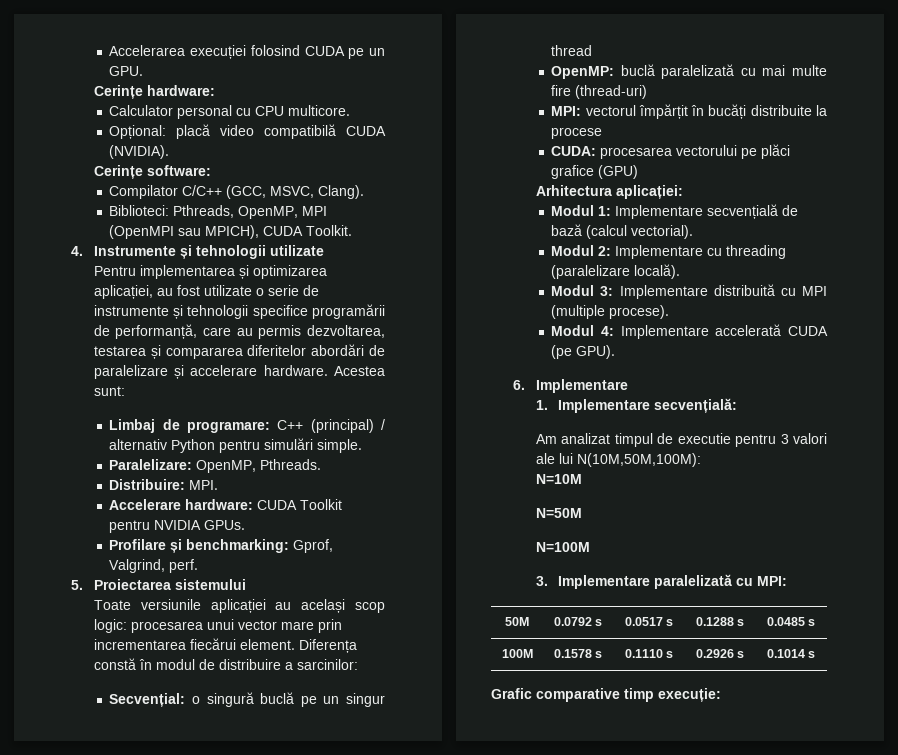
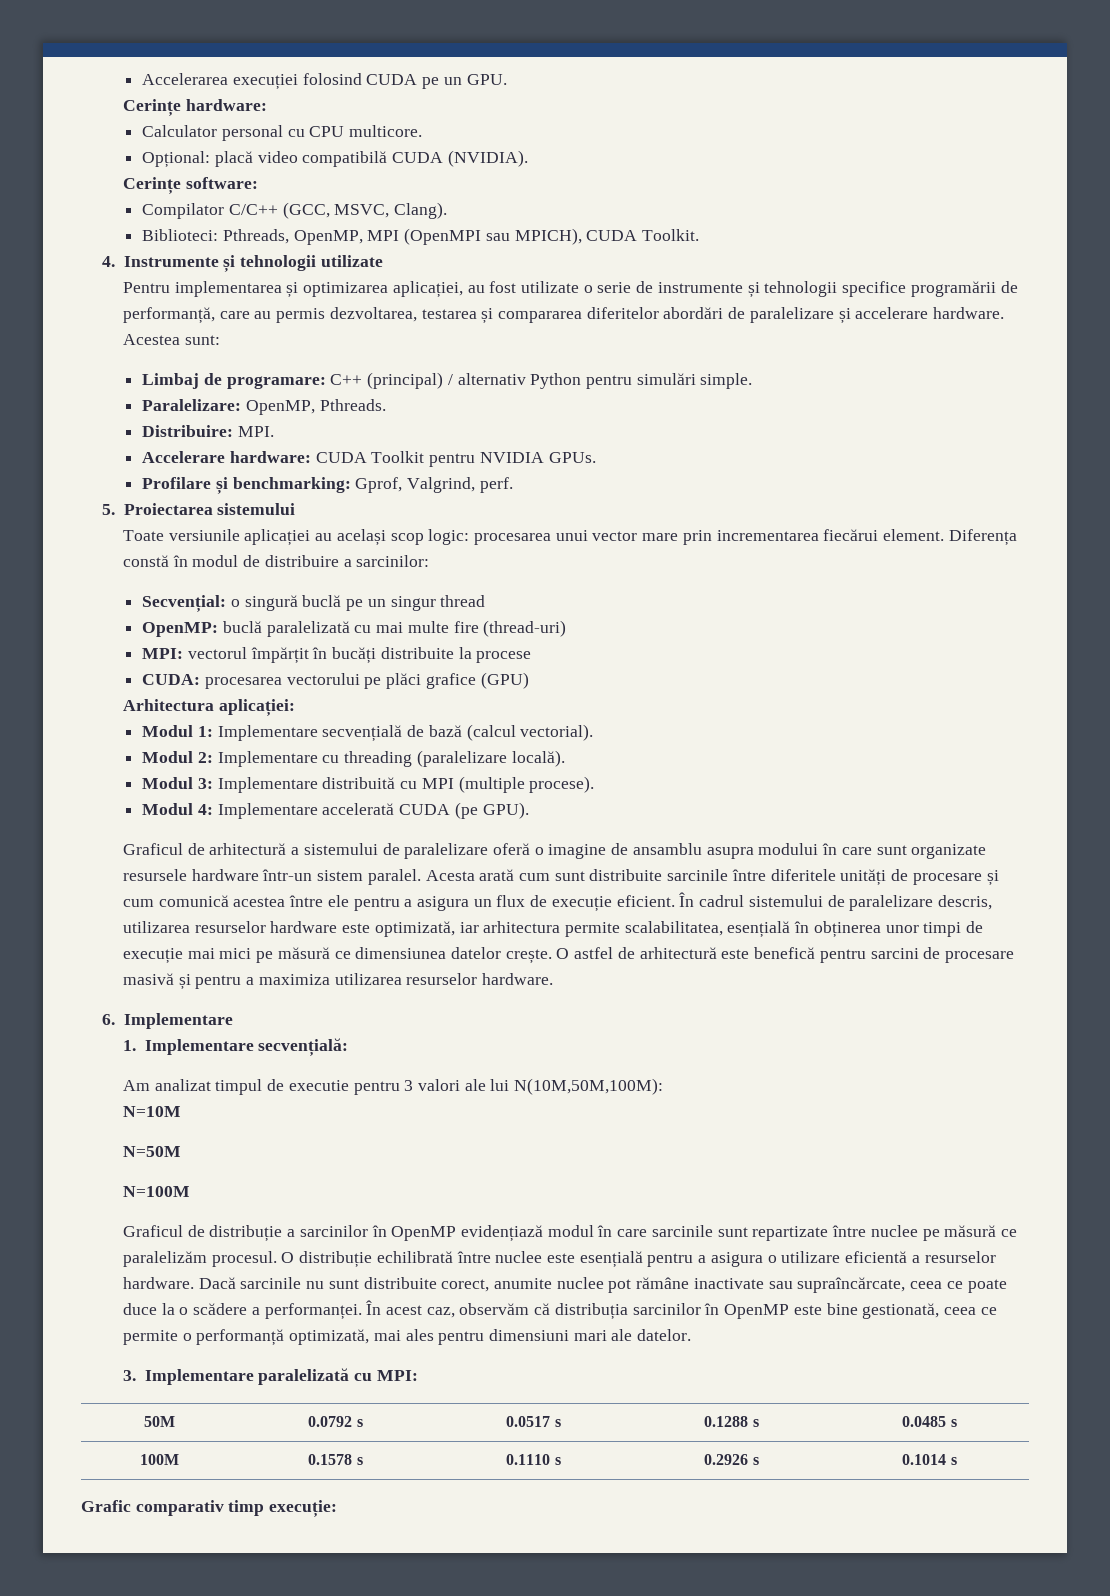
(616, 352) none -> [122,843,987,859] [122,869,999,886] [122,892,993,912] [122,921,984,938] [122,947,1015,964] [122,973,554,990] // Graficul de arhitectură a sistemului de paralelizare oferă o imagine de ansamblu asupra modului în care sunt organizate resursele hardware într-un sistem paralel. Acesta arată cum sunt distribuite sarcinile între diferitele unități de procesare și cum comunică acestea între ele pentru a asigura un flux de execuție eficient. În cadrul sistemului de paralelizare descris, utilizarea resurselor hardware este optimizată, iar arhitectura permite scalabilitatea, esențială în obținerea unor timpi de execuție mai mici pe măsură ce dimensiunea datelor crește. O astfel de arhitectură este benefică pentru sarcini de procesare masivă și pentru a maximiza utilizarea resurselor hardware.
(590, 547) none -> [122,1225,1018,1242] [122,1251,996,1268] [122,1277,1007,1293] [122,1300,997,1320] [122,1329,692,1346] // Graficul de distribuție a sarcinilor în OpenMP evidențiază modul în care sarcinile sunt repartizate între nuclee pe măsură ce paralelizăm procesul. O distribuție echilibrată între nuclee este esențială pentru a asigura o utilizare eficientă a resurselor hardware. Dacă sarcinile nu sunt distribuite corect, anumite nuclee pot rămâne inactivate sau supraîncărcate, ceea ce poate duce la o scădere a performanței. În acest caz, observăm că distribuția sarcinilor în OpenMP este bine gestionată, ceea ce permite o performanță optimizată, mai ales pentru dimensiuni mari ale datelor.
[536,688,620,702] comparative -> [135,1500,224,1516] comparativ

